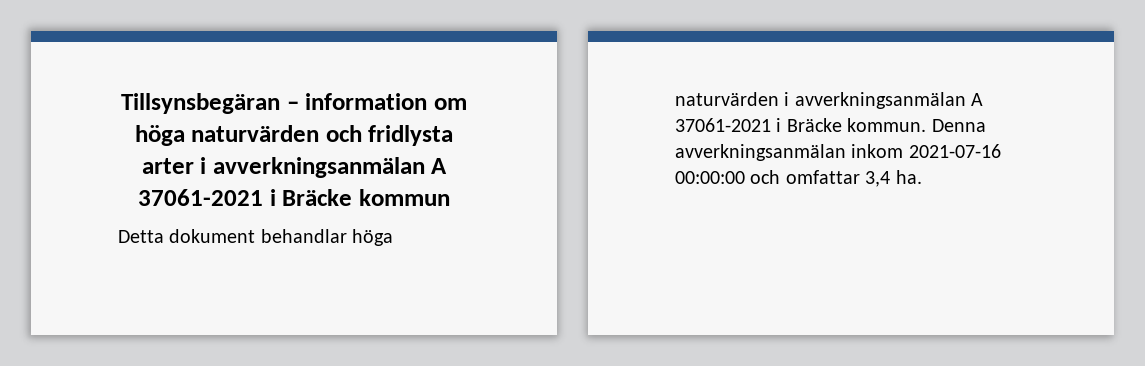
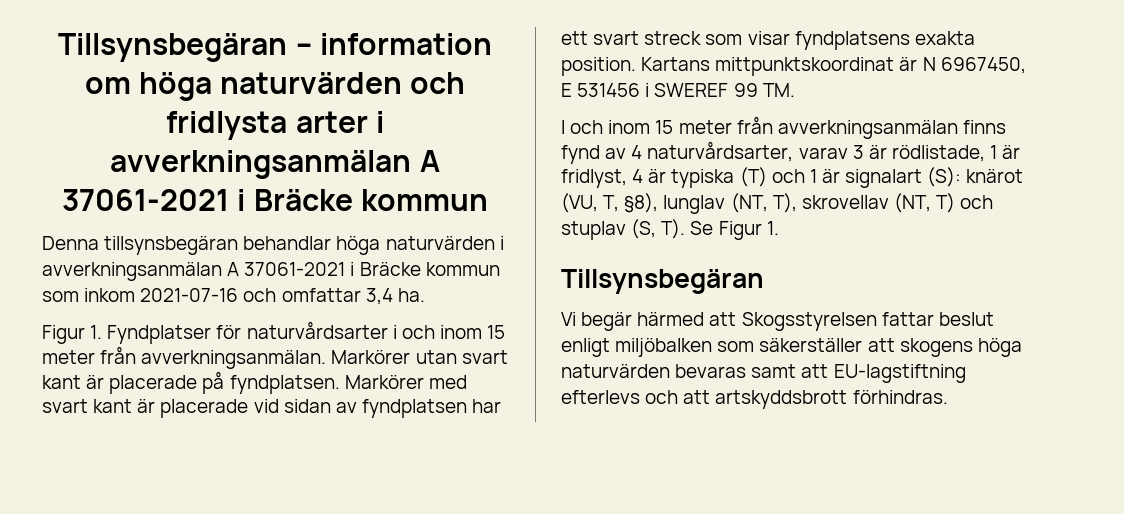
[118,229,256,243] Detta dokument -> [42,236,239,255] Denna tillsynsbegäran
[847,118,986,132] [675,144,846,161] kommun. Denna avverkningsanmälan -> [425,262,500,276] [42,291,79,302] kommun som
[675,171,745,184] 00:00:00 -> (239, 295) none
(922, 177) none -> [42,321,506,344] [42,346,508,369] [42,371,467,394] [42,399,502,418] [561,31,975,50] [561,57,1026,76] [561,83,795,97] [561,116,1006,139] [561,141,1021,164] [561,167,1024,188] [561,193,994,214] [561,219,779,240] [561,269,764,294] [561,312,994,331] [561,338,1022,357] [561,364,966,383] [561,390,948,409] // Figur 1. Fyndplatser för naturvårdsarter i och inom 15 meter från avverkningsanmälan. Markörer utan svart kant är placerade på fyndplatsen. Markörer med svart kant är placerade vid sidan av fyndplatsen har ett svart streck som visar fyndplatsens exakta position. Kartans mittpunktskoordinat är N 6967450, E 531456 i SWEREF 99 TM. // I och inom 15 meter från avverkningsanmälan finns fynd av 4 naturvårdsarter, varav 3 är rödlistade, 1 är fridlyst, 4 är typiska (T) och 1 är signalart (S): knärot (VU, T, §8), lunglav (NT, T), skrovellav (NT, T) och stuplav (S, T). Se Figur 1. // Tillsynsbegäran // Vi begär härmed att Skogsstyrelsen fattar beslut enligt miljöbalken som säkerställer att skogens höga naturvärden bevaras samt att EU-lagstiftning efterlevs och att artskyddsbrott förhindras.

